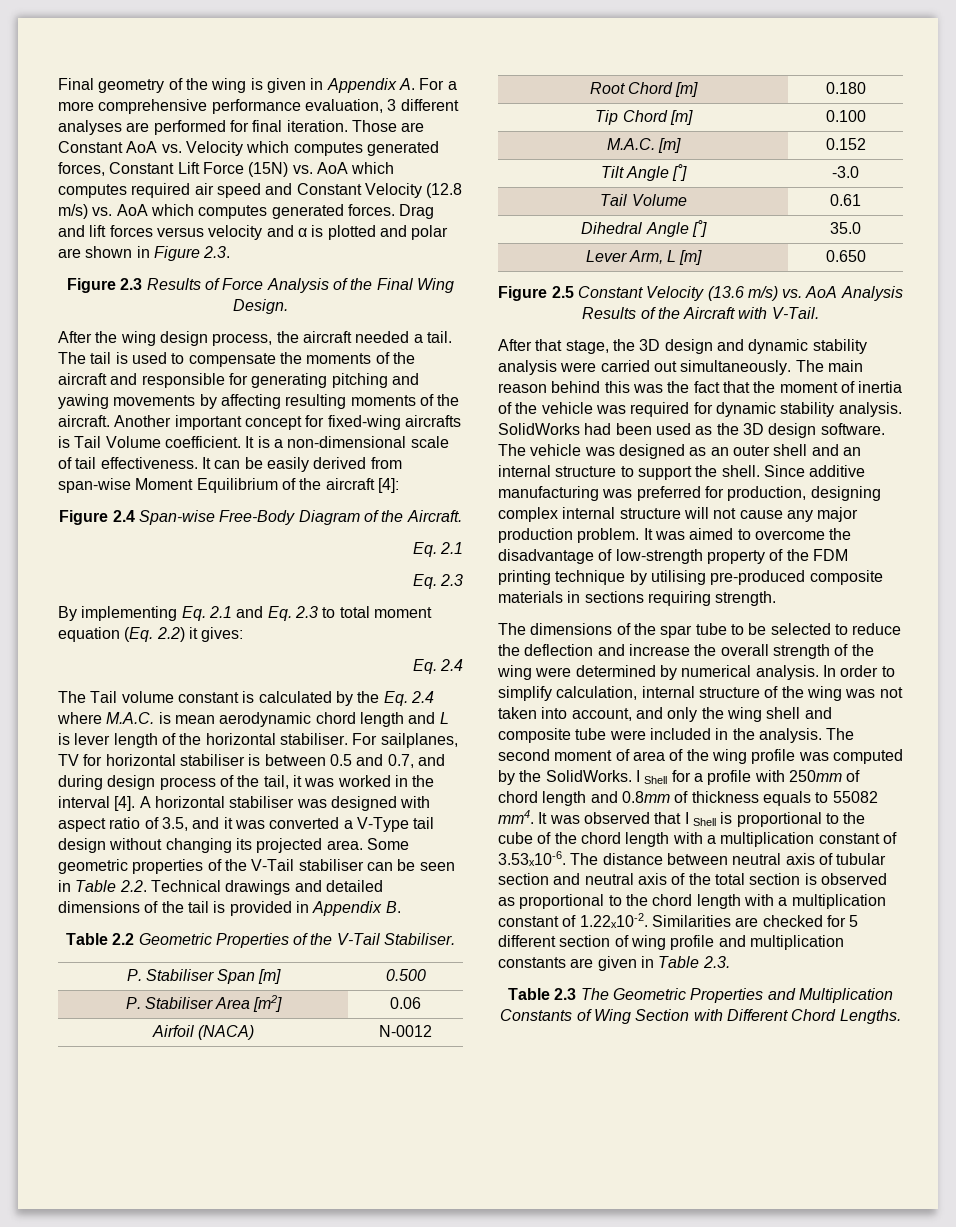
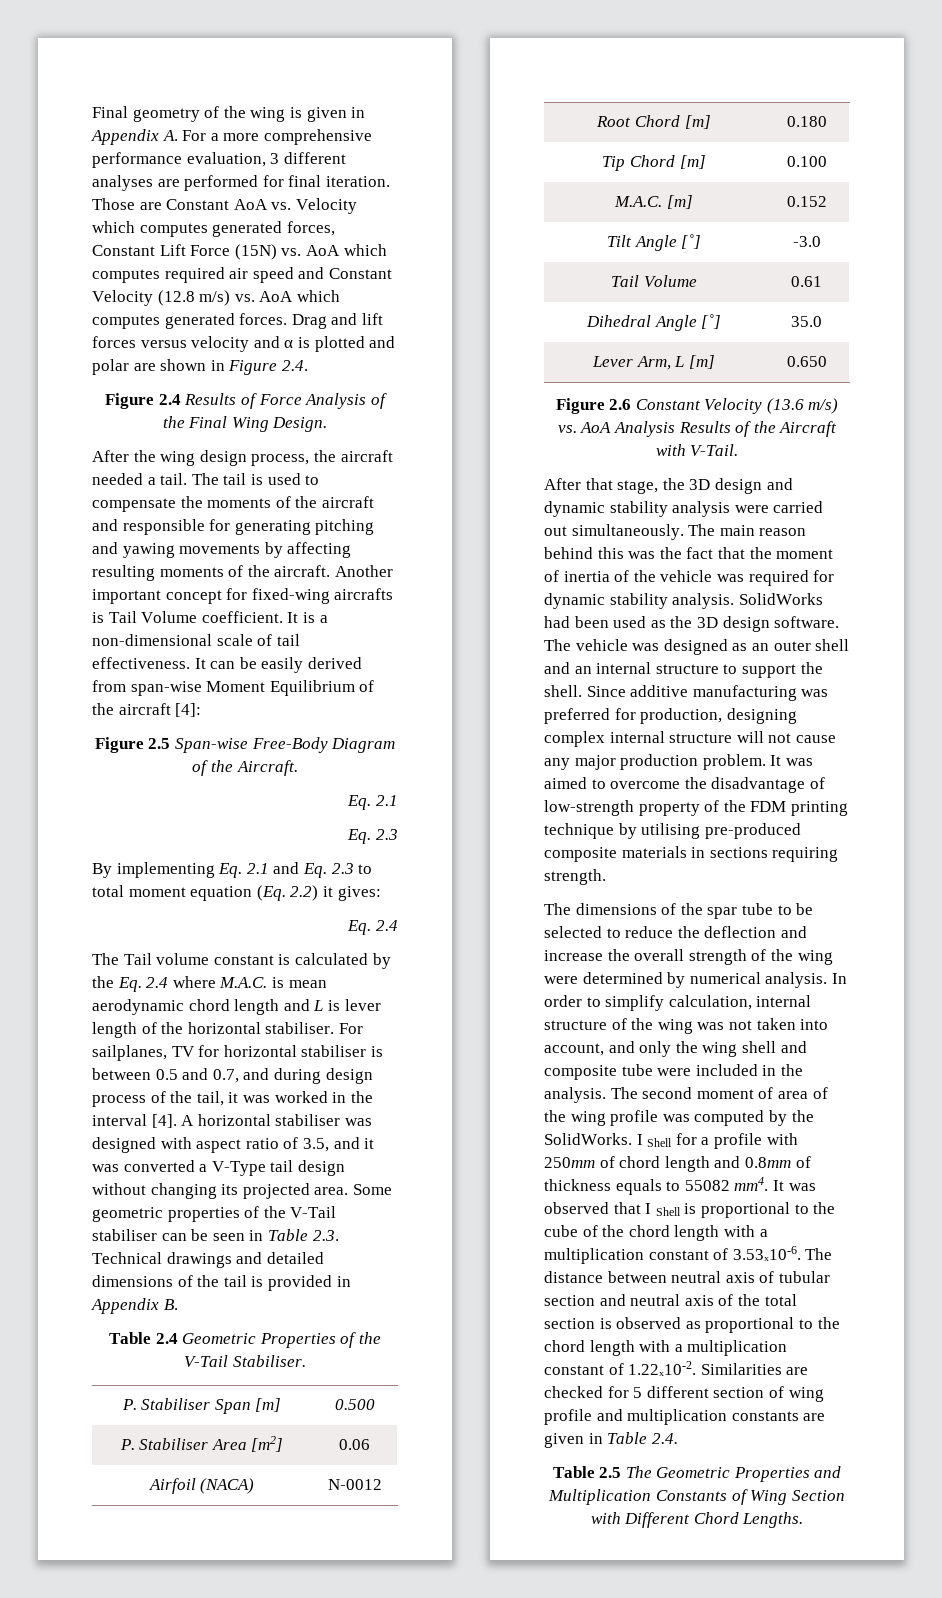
[203,246,231,258] [67,278,143,293] 2.3. // Figure 2.3 -> [281,360,308,371] [105,393,181,409] 2.4. // Figure 2.4
[112,510,135,522] 2.4 -> [148,738,171,749] 2.5
[119,880,147,892] 2.2. -> [312,1230,339,1241] 2.3.
[112,933,135,945] 2.2 -> [155,1333,178,1344] 2.4
[551,286,574,298] 2.5 -> [609,399,632,410] 2.6
[702,956,730,968] [508,988,577,1000] 2.3. // Table 2.3 -> [651,1433,678,1444] [552,1466,622,1478] 2.4. // Table 2.5

